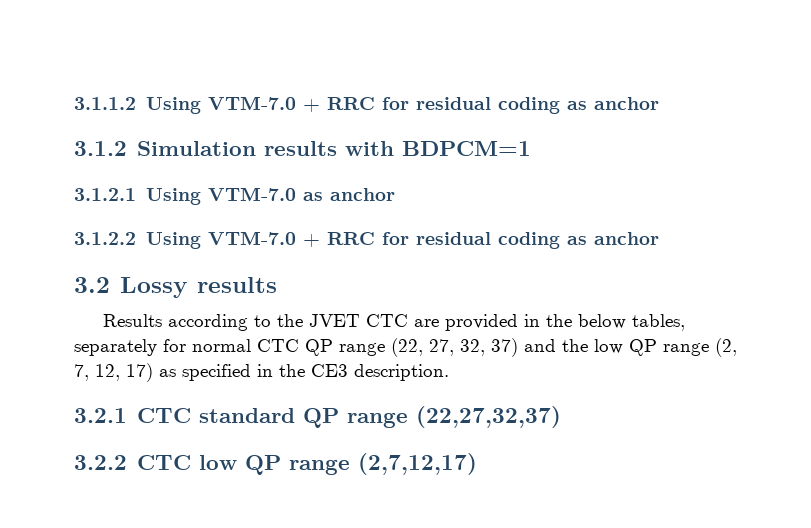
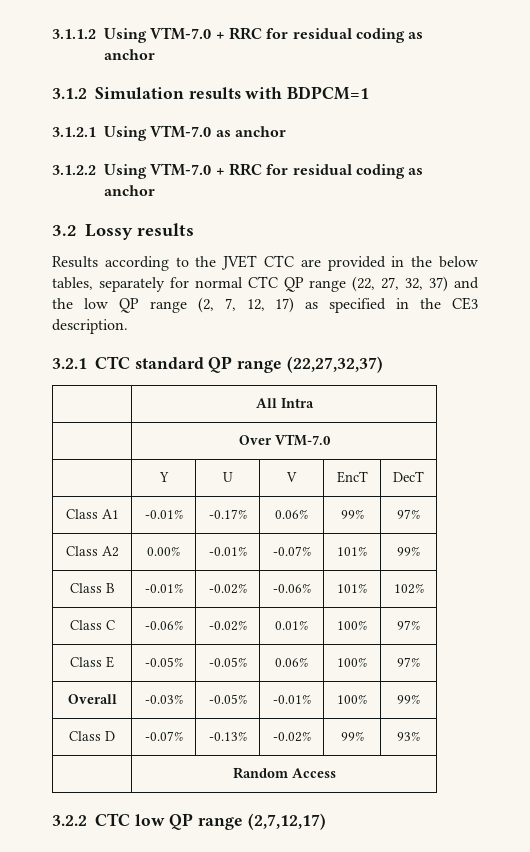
(561, 417) none -> [255,398,314,408] [238,434,331,446] [158,472,169,482] [222,472,233,482] [286,472,297,482] [336,471,368,483] [393,471,424,482] [65,509,119,519] [144,509,183,519] [208,509,247,519] [275,509,308,519] [340,509,364,519] [397,509,420,519] [65,546,119,557] [147,546,180,556] [208,546,247,556] [272,546,311,556] [337,546,367,556] [397,546,420,556] [69,583,115,593] [144,583,183,593] [208,583,247,594] [272,583,311,593] [337,583,367,593] [393,583,424,594] [69,620,115,630] [144,620,183,630] [208,620,247,631] [275,620,308,630] [337,620,367,630] [397,620,420,630] [70,656,114,668] [144,657,183,667] [208,657,247,667] [275,657,308,667] [337,657,367,667] [397,657,420,667] [67,694,117,704] [144,694,183,704] [208,694,247,704] [272,694,311,704] [337,694,367,704] [397,694,420,704] [69,731,115,741] [144,731,183,741] [208,731,247,741] [272,731,311,742] [340,731,364,741] [397,731,420,741] [232,767,336,779] // | All Intra // | Over VTM-7.0 // | Y | U | V | EncT | DecT // Class A1 | -0.01% | -0.17% | 0.06% | 99% | 97% // Class A2 | 0.00% | -0.01% | -0.07% | 101% | 99% // Class B | -0.01% | -0.02% | -0.06% | 101% | 102% // Class C | -0.06% | -0.02% | 0.01% | 100% | 97% // Class E | -0.05% | -0.05% | 0.06% | 100% | 97% // Overall | -0.03% | -0.05% | -0.01% | 100% | 99% // Class D | -0.07% | -0.13% | -0.02% | 99% | 93% // | Random Access

